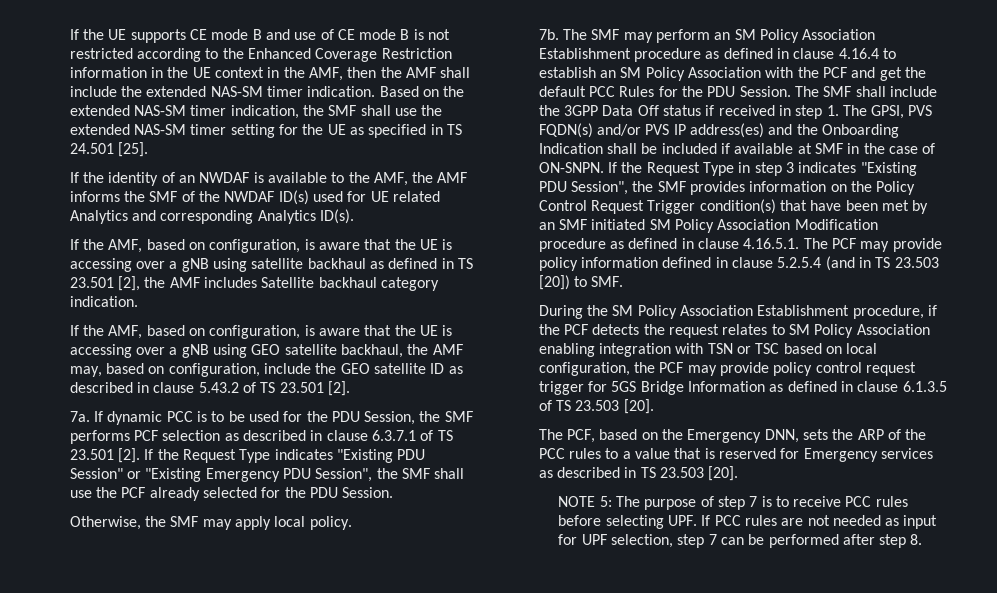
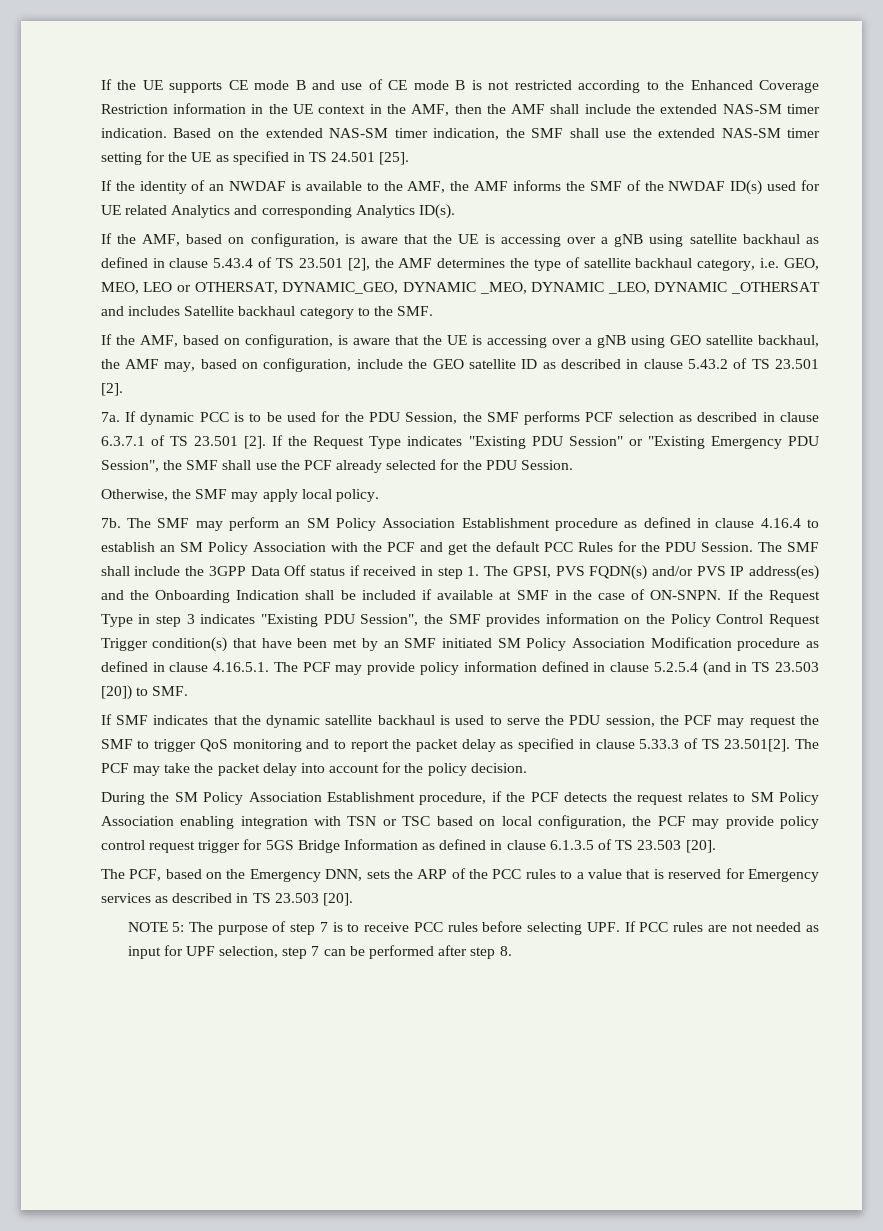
(454, 263) none -> [169,257,273,268] clause 5.43.4 of
(200, 282) none -> [437,257,819,271] [100,282,820,294] [100,306,124,316] determines the type of satellite backhaul category, i.e. GEO, MEO, LEO or OTHERSAT, DYNAMIC_GEO, DYNAMIC _MEO, DYNAMIC _LEO, DYNAMIC _OTHERSAT and
[69,296,138,307] indication. -> [357,306,434,316] to the SMF.
(624, 281) none -> [100,714,820,728] [100,738,820,752] [100,762,527,776] // If SMF indicates that the dynamic satellite backhaul is used to serve the PDU session, the PCF may request the SMF to trigger QoS monitoring and to report the packet delay as specified in clause 5.33.3 of TS 23.501[2]. The PCF may take the packet delay into account for the policy decision.

